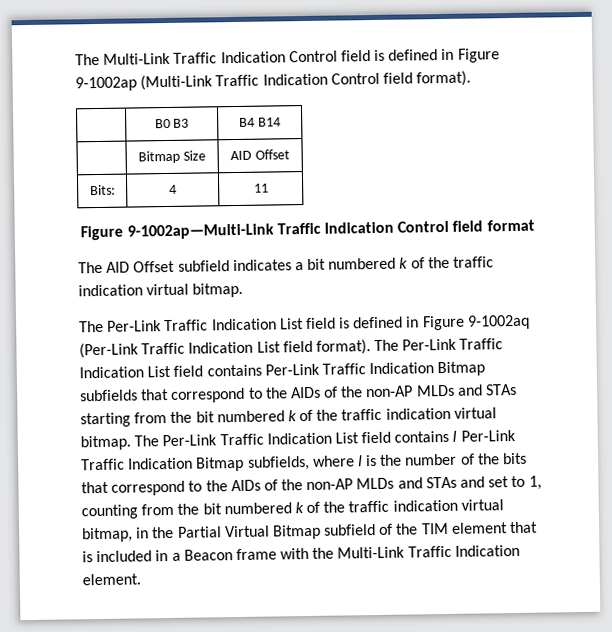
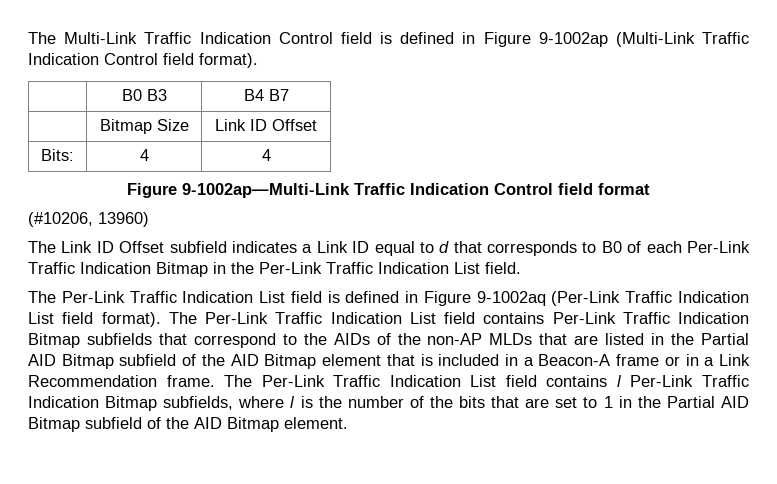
[257,117,281,127] B14 -> [268,89,289,101] B7
[230,150,253,161] AID -> [215,119,267,131] Link ID
[253,183,269,193] 11 -> [261,149,271,161] 4
[78,261,131,274] // The AID -> [28,212,149,227] [28,241,114,253] // (#10206, 13960) // The Link ID
[307,256,495,270] [78,282,244,298] bit numbered k of the traffic indication virtual bitmap. -> [316,241,751,256] [28,262,521,277] Link ID equal to d that corresponds to B0 of each Per-Link Traffic Indication Bitmap in the Per-Link Traffic Indication List field.
[457,383,518,396] [80,407,497,428] [80,435,131,451] and STAs starting from the bit numbered k of the traffic indication virtual bitmap. -> [539,333,749,345] [28,354,750,369] [28,375,215,387] that are listed in the Partial AID Bitmap subfield of the AID Bitmap element that is included in a Beacon-A frame or in a Link Recommendation frame.
[111,475,542,496] [81,499,504,520] [82,521,539,543] [82,544,520,563] correspond to the AIDs of the non-AP MLDs and STAs and set to 1, counting from the bit numbered k of the traffic indication virtual bitmap, in the Partial Virtual Bitmap subfield of the TIM element that is included in a Beacon frame with the Multi-Link Traffic Indication -> [525,396,749,408] [28,417,279,432] are set to 1 in the Partial AID Bitmap subfield of the AID Bitmap

